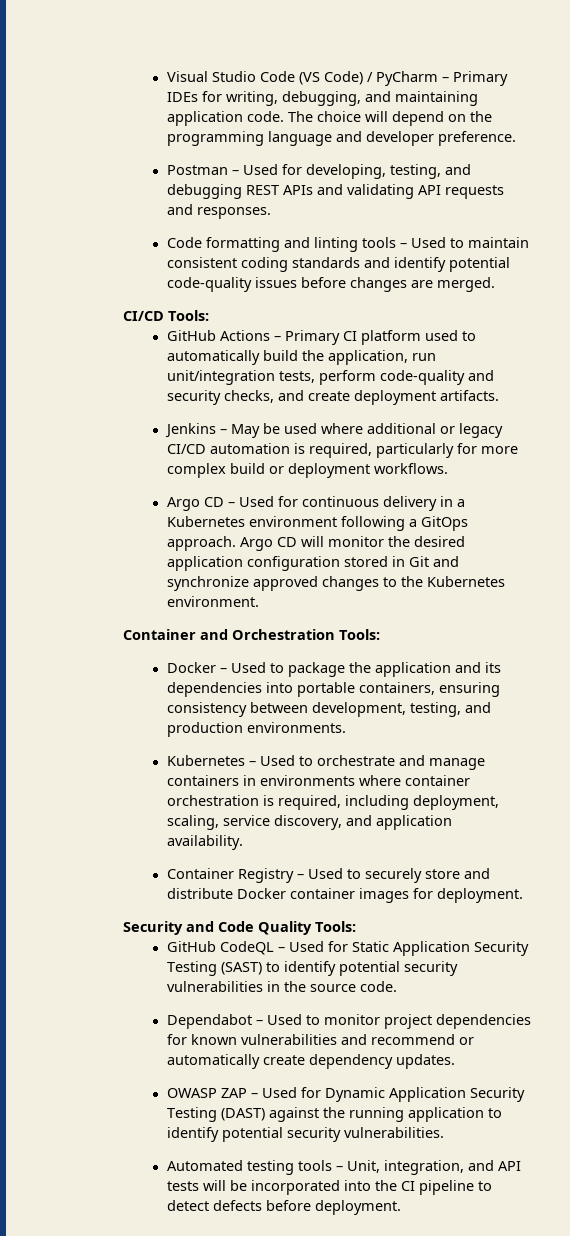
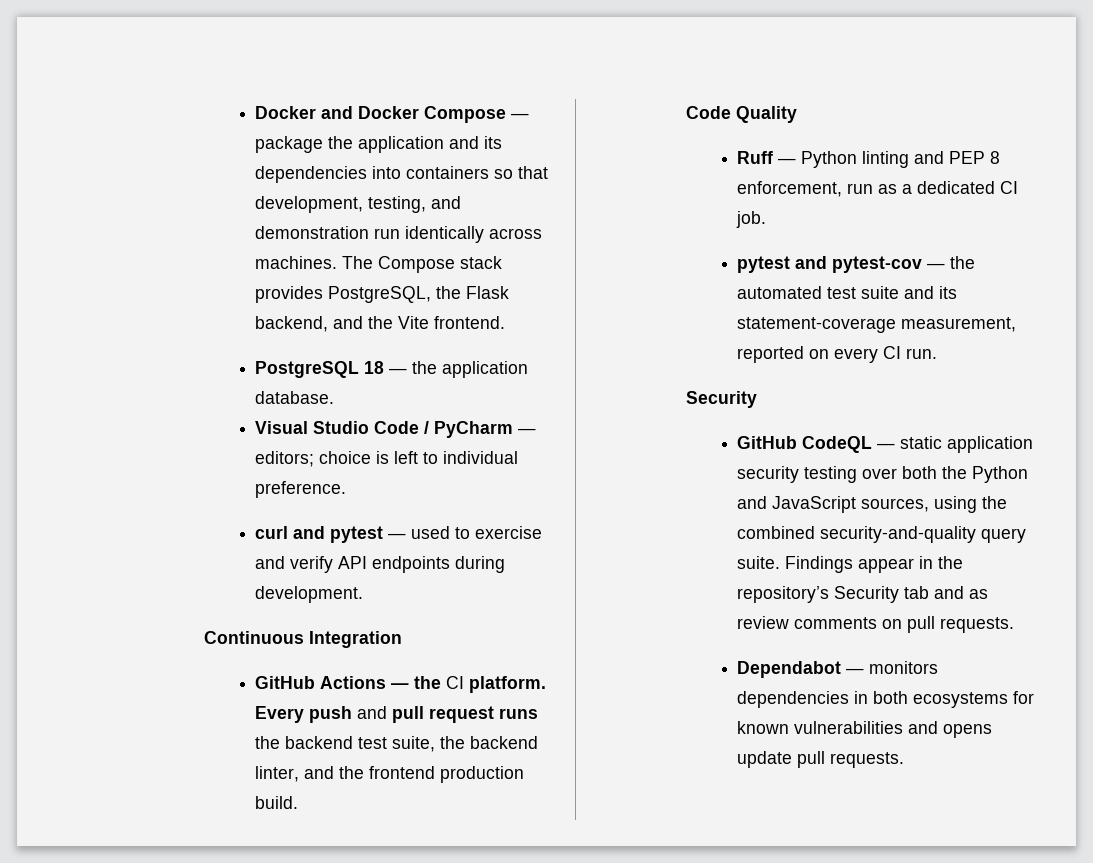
[166,71,508,86] [166,91,478,106] [166,111,492,126] [166,131,516,146] [166,164,471,179] [166,184,504,199] [166,204,271,219] [166,237,529,252] [166,257,510,272] [166,277,495,292] [122,310,209,321] [166,330,476,345] [166,350,436,365] [166,370,494,385] [166,390,499,405] [164,423,503,438] [166,443,518,458] [166,463,448,478] [166,496,465,511] [166,516,468,531] [166,536,465,551] [166,556,459,571] [166,576,505,591] [166,596,259,607] [122,629,380,640] [166,662,284,673] Visual Studio Code (VS Code) / PyCharm – Primary IDEs for writing, debugging, and maintaining application code. The choice will depend on the programming language and developer preference. // Postman – Used for developing, testing, and debugging REST APIs and validating API requests and responses. // Code formatting and linting tools – Used to maintain consistent coding standards and identify potential code-quality issues before changes are merged. // CI/CD Tools: // GitHub Actions – Primary CI platform used to automatically build the application, run unit/integration tests, perform code-quality and security checks, and create deployment artifacts. // Jenkins – May be used where additional or legacy CI/CD automation is required, particularly for more complex build or deployment workflows. // Argo CD – Used for continuous delivery in a Kubernetes environment following a GitOps approach. Argo CD will monitor the desired application configuration stored in Git and synchronize approved changes to the Kubernetes environment. // Container and Orchestration Tools: // Docker – Used to -> [255,106,530,123] Docker and Docker Compose —
[296,682,500,697] [166,702,491,717] [166,722,346,737] [166,755,485,770] [166,775,470,786] [166,795,499,810] [166,815,452,830] [166,835,243,850] [166,868,490,883] [166,888,523,903] [122,921,356,935] [166,941,529,956] [166,961,458,976] [166,981,397,992] [166,1014,531,1029] [166,1034,474,1045] [166,1054,455,1069] [166,1087,525,1102] [166,1107,502,1122] [166,1127,444,1142] [166,1160,521,1175] [166,1180,492,1195] [166,1200,401,1215] portable containers, ensuring consistency between development, testing, and production environments. // Kubernetes – Used to orchestrate and manage containers in environments where container orchestration is required, including deployment, scaling, service discovery, and application availability. // Container Registry – Used to securely store and distribute Docker container images for deployment. // Security and Code Quality Tools: // GitHub CodeQL – Used for Static Application Security Testing (SAST) to identify potential security vulnerabilities in the source code. // Dependabot – Used to monitor project dependencies for known vulnerabilities and recommend or automatically create dependency updates. // OWASP ZAP – Used for Dynamic Application Security Testing (DAST) against the running application to identify potential security vulnerabilities. // Automated testing tools – Unit, integration, and API tests will be incorporated into the CI pipeline to detect defects before deployment. -> [406,166,549,179] [255,196,462,213] [255,226,543,243] [255,256,503,273] [255,286,510,303] [255,316,506,332] [255,361,529,378] [255,391,335,404] [255,421,537,438] [255,451,519,467] [255,481,347,498] [255,526,543,543] [255,556,506,573] [255,586,364,603] [203,631,402,648] [255,676,547,693] [255,706,539,723] [255,736,539,752] [255,766,525,783] [255,796,299,809] [685,106,797,123] [737,151,1001,168] [737,181,1019,197] [736,211,767,228] [737,256,976,273] [737,286,958,299] [737,317,1017,333] [737,346,938,363] [685,391,757,408] [737,436,1034,453] [737,466,1029,483] [737,496,1008,513] [737,526,1027,543] [737,556,964,573] [737,586,989,603] [737,616,1015,633] [737,661,939,678] [737,691,1035,708] [737,721,993,738] [737,751,905,768] containers so that development, testing, and demonstration run identically across machines. The Compose stack provides PostgreSQL, the Flask backend, and the Vite frontend. // PostgreSQL 18 — the application database. // Visual Studio Code / PyCharm — editors; choice is left to individual preference. // curl and pytest — used to exercise and verify API endpoints during development. // Continuous Integration // GitHub Actions — the CI platform. Every push and pull request runs the backend test suite, the backend linter, and the frontend production build. // Code Quality // Ruff — Python linting and PEP 8 enforcement, run as a dedicated CI job. // pytest and pytest-cov — the automated test suite and its statement-coverage measurement, reported on every CI run. // Security // GitHub CodeQL — static application security testing over both the Python and JavaScript sources, using the combined security-and-quality query suite. Findings appear in the repository’s Security tab and as review comments on pull requests. // Dependabot — monitors dependencies in both ecosystems for known vulnerabilities and opens update pull requests.

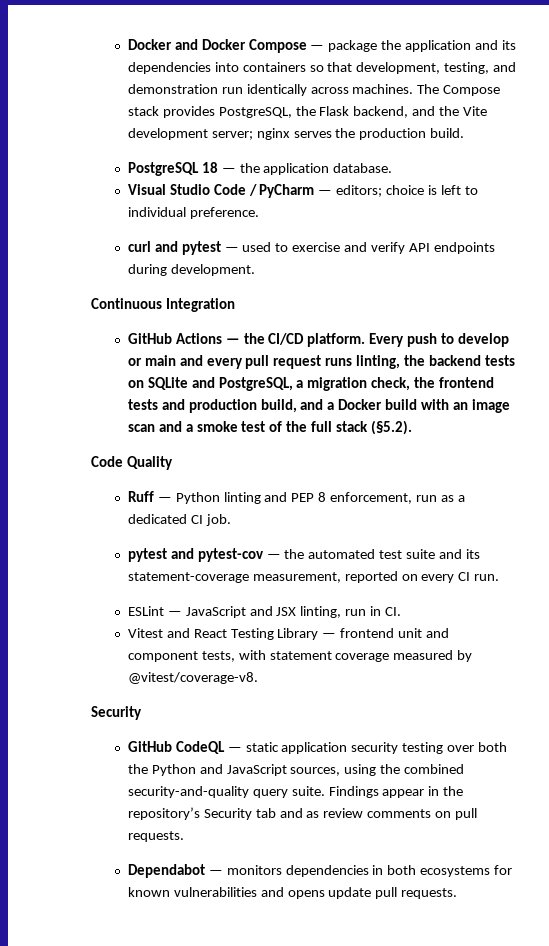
[434,316,506,329] frontend. -> [127,128,465,140] development server; nginx serves the production build.
[446,676,465,689] CI -> [268,333,305,345] CI/CD
[357,706,388,719] and -> [441,333,509,347] [127,355,243,369] to develop or main and every
[255,736,539,752] [255,766,525,783] [255,796,299,809] the backend test suite, the backend linter, and the frontend production build. -> [356,355,515,369] [127,377,495,391] [127,399,510,413] [127,420,412,435] linting, the backend tests on SQLite and PostgreSQL, a migration check, the frontend tests and production build, and a Docker build with an image scan and a smoke test of the full stack (§5.2).
(938, 353) none -> [127,606,402,618] [127,628,450,640] [127,650,473,662] [127,672,258,684] // ESLint — JavaScript and JSX linting, run in CI. // Vitest and React Testing Library — frontend unit and component tests, with statement coverage measured by @vitest/coverage-v8.

